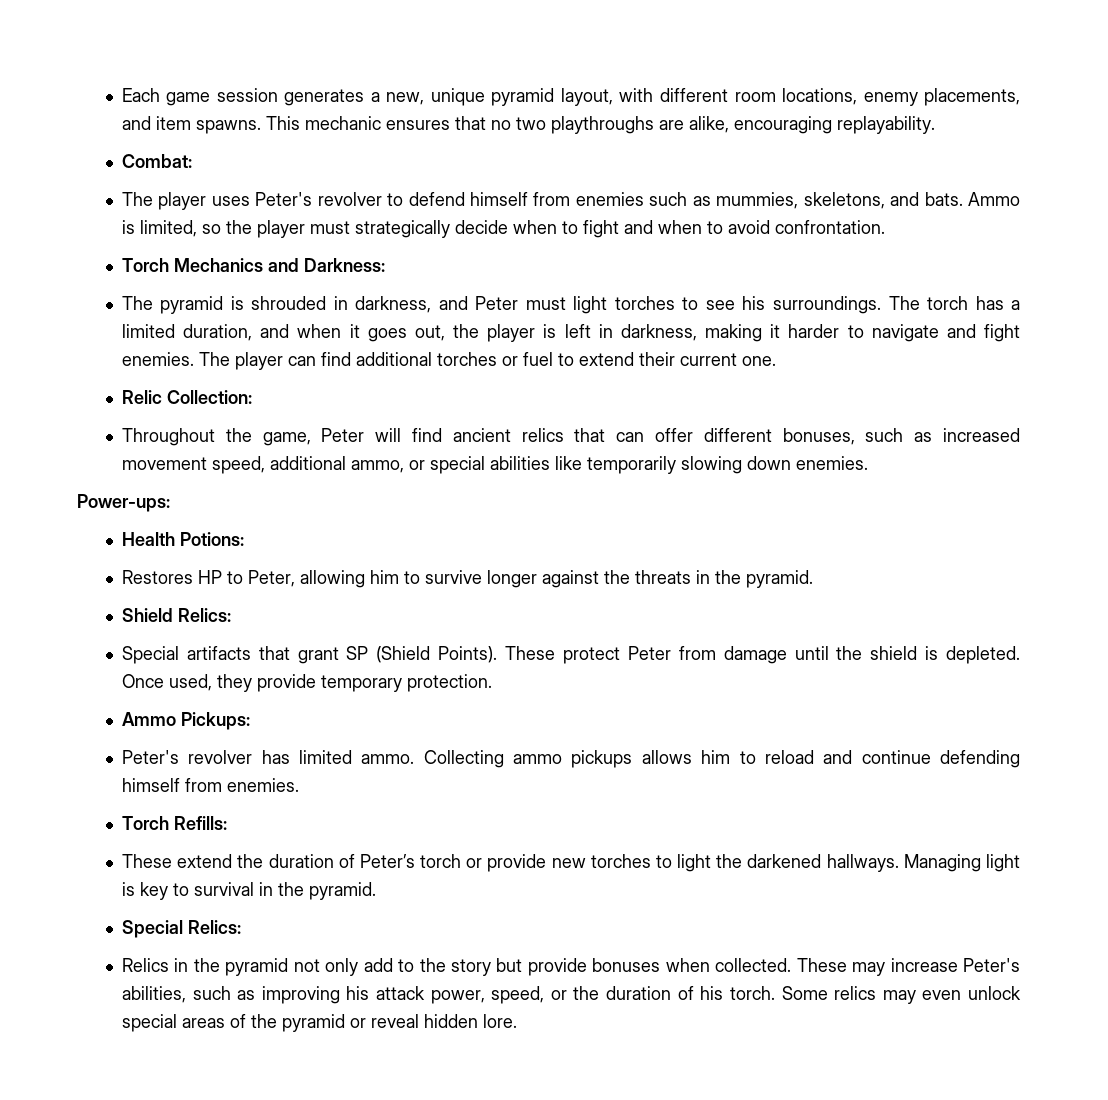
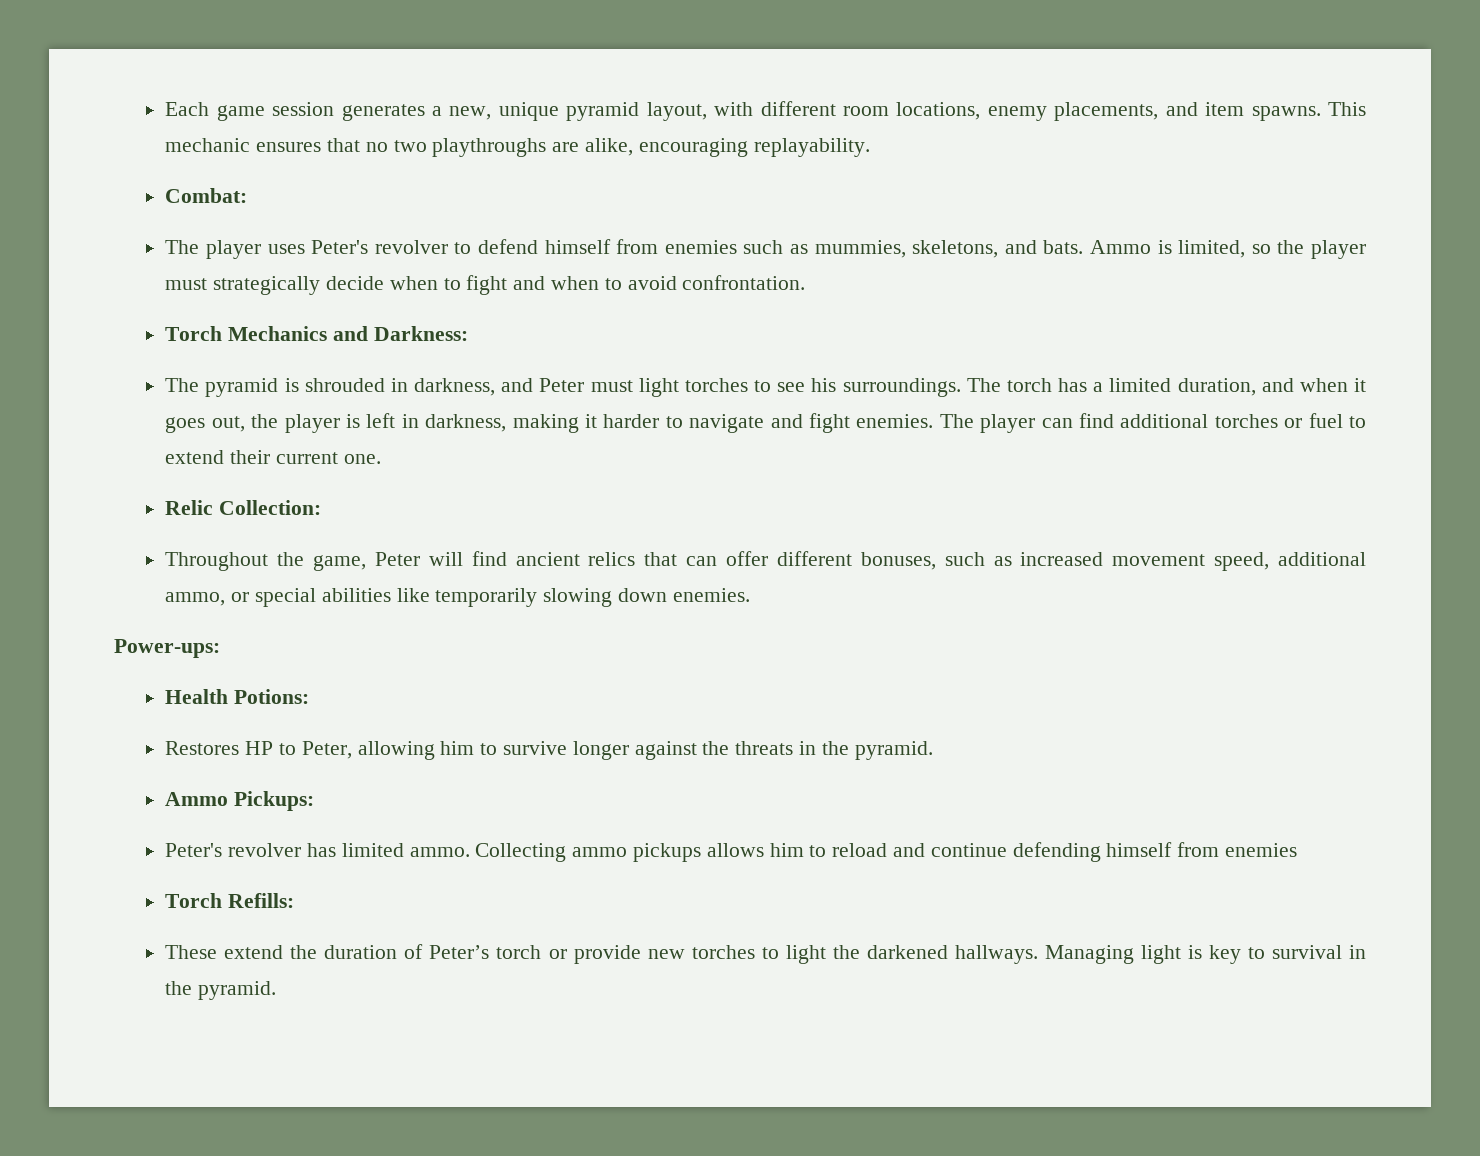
[121,608,231,622] [121,646,1021,664] [121,674,492,692] // Shield Relics: // Special artifacts that grant SP (Shield Points). These protect Peter from damage until the shield is depleted. Once used, they provide temporary protection. -> (933, 750) none
[226,778,299,792] enemies. -> [1224,843,1297,857] enemies
[121,920,241,938] [121,958,1020,976] [121,986,1022,1004] [121,1014,517,1032] // Special Relics: // Relics in the pyramid not only add to the story but provide bonuses when collected. These may increase Peter's abilities, such as improving his attack power, speed, or the duration of his torch. Some relics may even unlock special areas of the pyramid or reveal hidden lore. -> (277, 990) none

